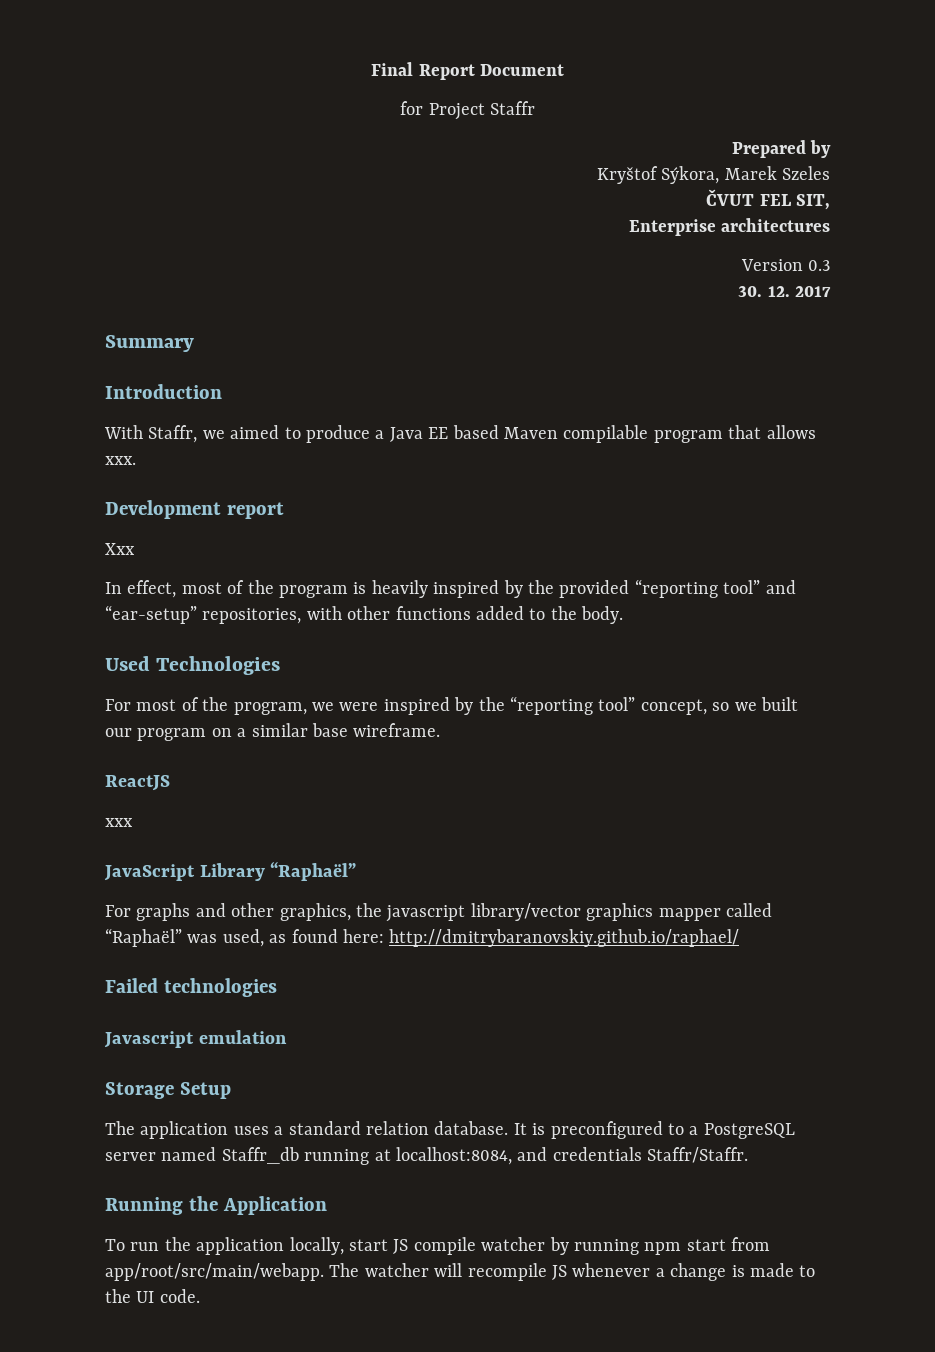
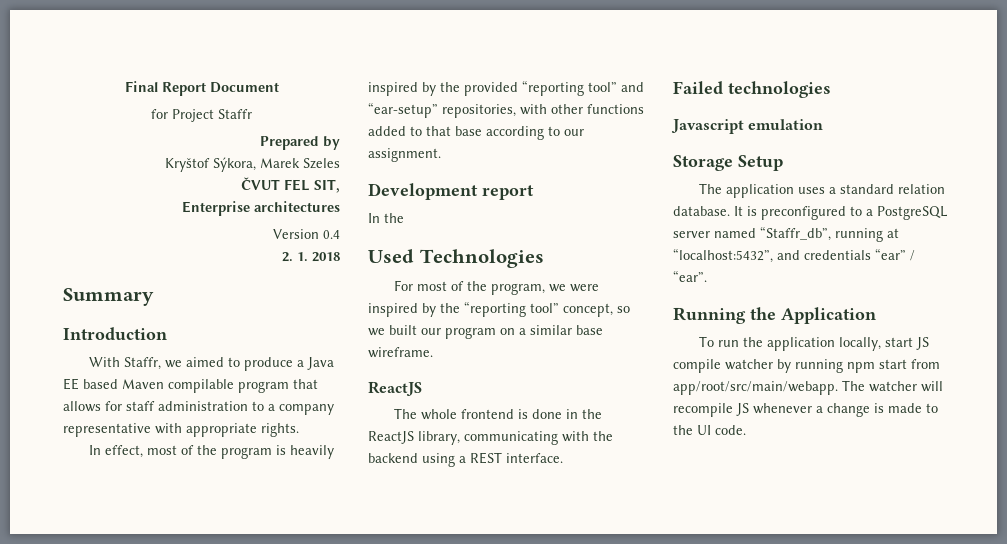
[808,260,830,271] [738,286,831,297] 0.3 // 30. 12. 2017 -> [323,230,340,239] [282,252,340,262] 0.4 // 2. 1. 2018
[105,456,136,465] [105,500,284,519] [105,543,135,555] xxx. // Development report // Xxx -> [105,401,334,415] [63,423,299,437] for staff administration to a company representative with appropriate rights.
[550,606,624,624] the body. -> [426,126,584,140] [368,148,441,162] [368,183,534,200] [368,213,404,223] that base according to our assignment. // Development report // In the
[105,818,133,827] [104,862,357,881] [105,903,772,922] [105,928,740,947] xxx // JavaScript Library “Raphaël” // For graphs and other graphics, the javascript library/vector graphics mapper called “Raphaël” was used, as found here: http://dmitrybaranovskiy.github.io/raphael/ -> [394,408,603,420] [368,431,613,445] [368,452,563,467] The whole frontend is done in the ReactJS library, communicating with the backend using a REST interface.
[221,1147,299,1164] Staffr_db -> [760,226,831,241] “Staffr_db”,
[396,1147,512,1165] localhost:8084, -> [673,248,773,263] “localhost:5432”,
[647,1147,749,1163] Staffr/Staffr. -> [875,248,915,261] [673,270,707,282] “ear” / “ear”.

